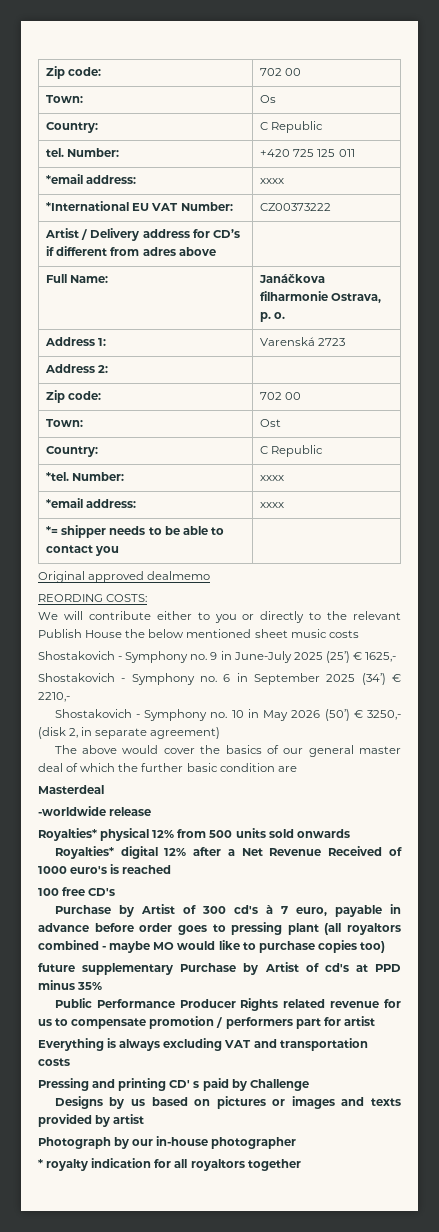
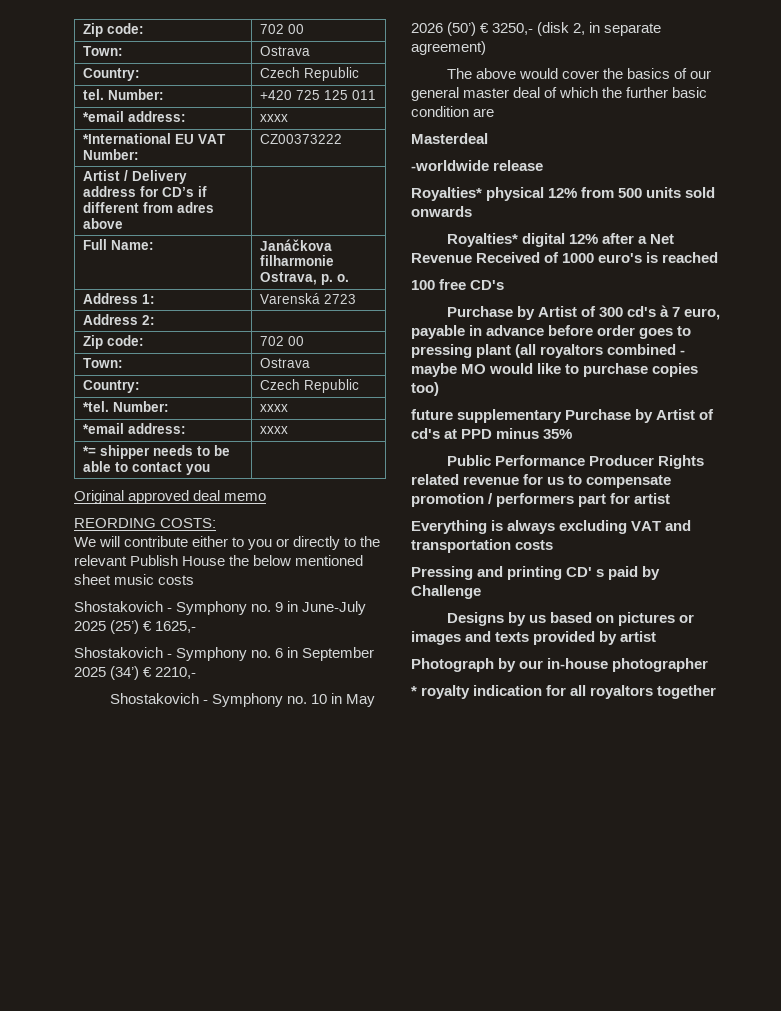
[46,66,102,79] [260,68,302,76] [46,95,84,103] [260,95,277,103] [46,122,99,133] [260,122,269,130] Zip code: | 702 00 // Town: | Os // Country: | C -> [82,23,144,37] [259,24,304,34] [82,46,123,56] [259,46,310,56] [82,68,140,81] [259,67,300,78] Zip code: | 702 00 // Town: | Ostrava // Country: | Czech
[260,419,282,427] [46,446,99,457] [260,446,269,454] Ost // Country: | C -> [259,358,310,368] [82,380,140,393] [259,379,300,390] Ostrava // Country: | Czech
[147,571,211,580] dealmemo -> [193,490,267,501] deal memo

